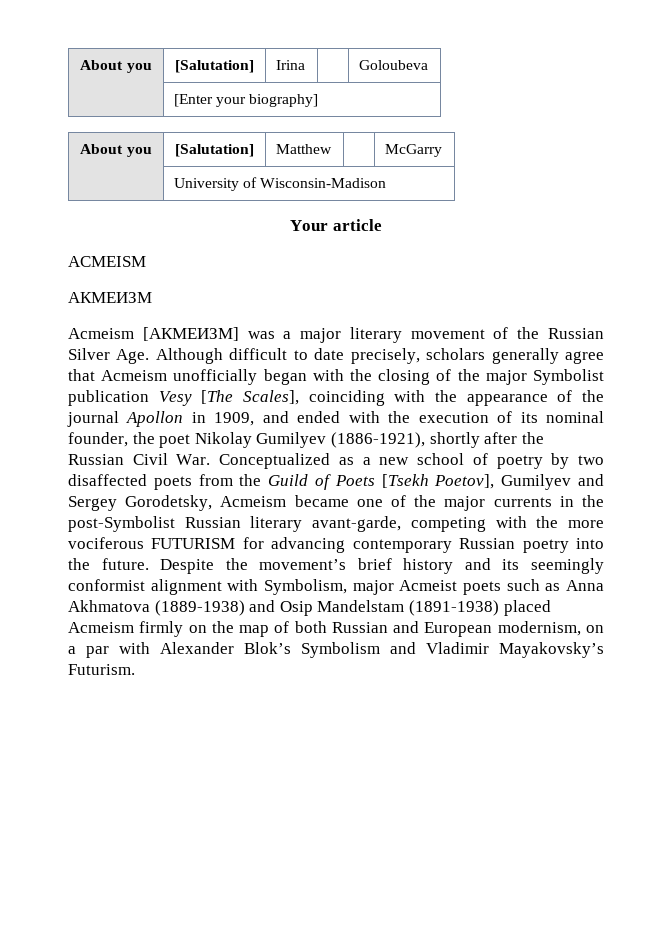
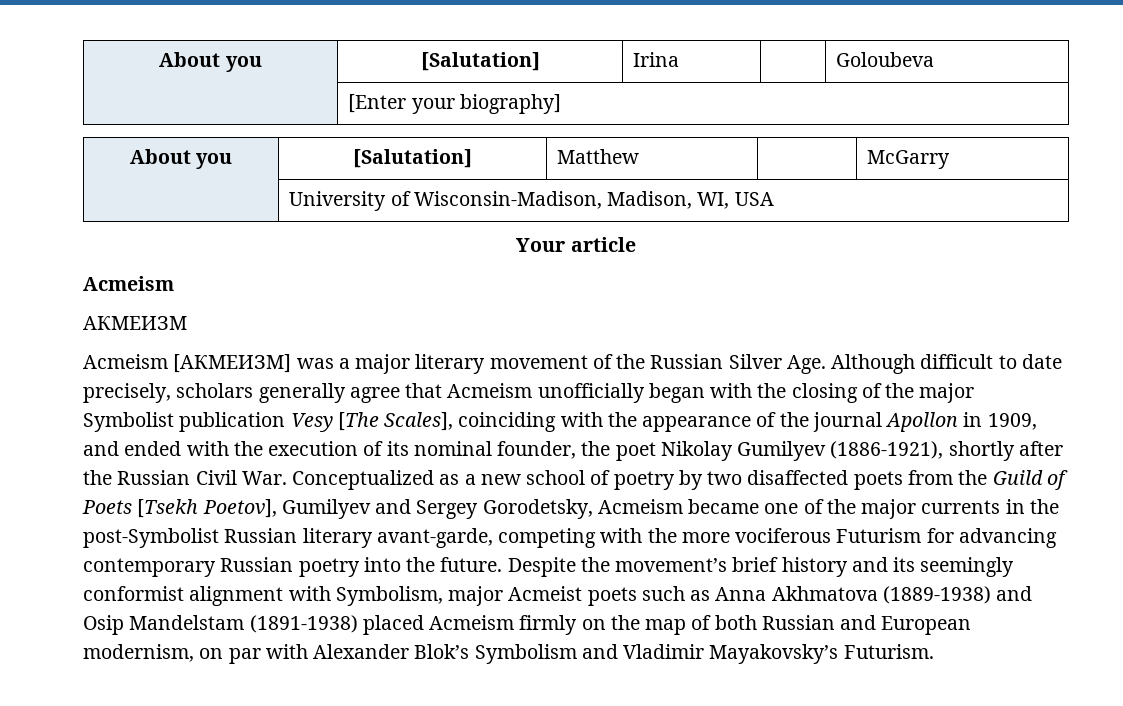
[260,178,387,188] Wisconsin-Madison -> [413,191,774,209] Wisconsin-Madison, Madison, WI, USA
[68,256,146,267] ACMEISM -> [83,276,174,291] Acmeism
[151,538,236,549] FUTURISM -> [836,528,922,543] Futurism
[68,646,76,654] a -> (224, 653) none

